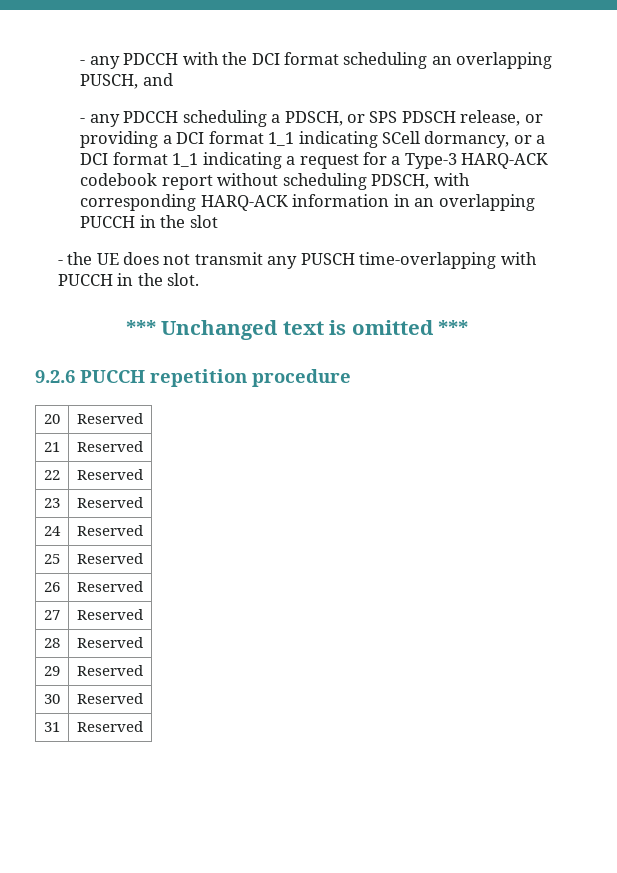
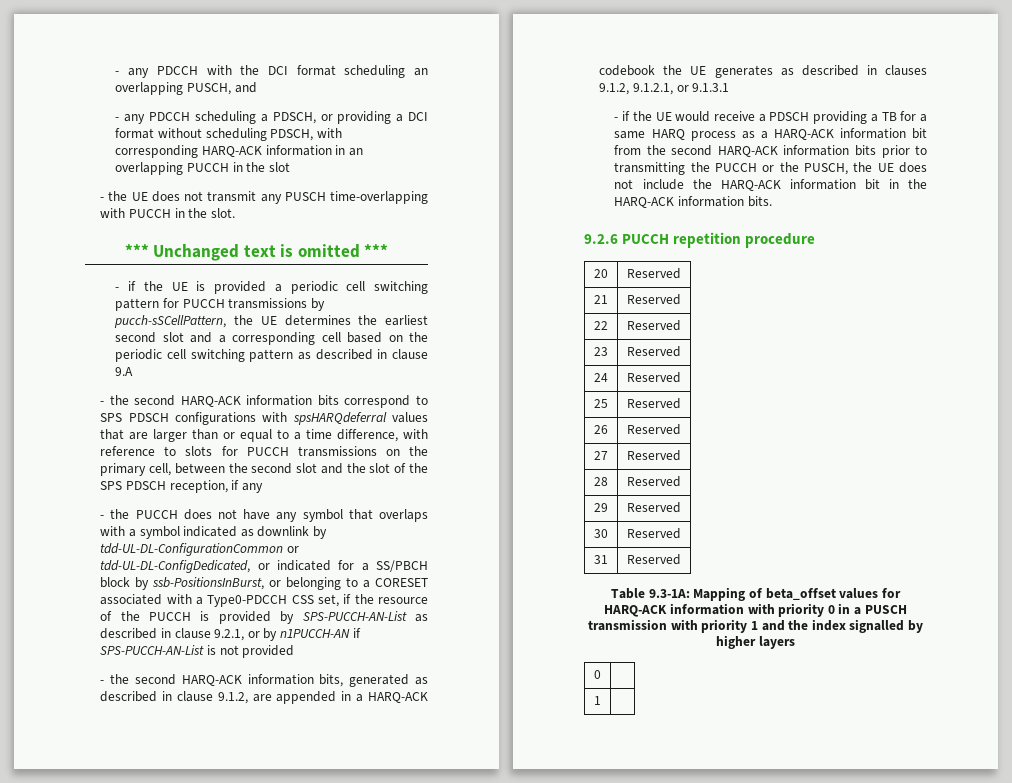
[369,110,543,126] [80,131,546,148] [80,152,549,169] [80,173,213,190] SPS PDSCH release, or providing a DCI format 1_1 indicating SCell dormancy, or a DCI format 1_1 indicating a request for a Type-3 HARQ-ACK codebook report -> [337,111,428,124] [115,128,155,139] providing a DCI format
(469, 327) none -> [115,281,429,294] [115,298,326,311] [114,315,428,328] [115,332,429,345] [115,349,429,362] [115,367,134,376] [100,395,428,408] [100,412,428,425] [100,429,428,442] [100,446,428,457] [100,463,429,476] [100,480,263,493] [100,509,428,522] [100,526,328,539] [100,543,299,556] [100,560,428,573] [100,577,428,590] [100,594,428,607] [100,611,428,624] [100,628,361,641] [100,645,295,658] [100,674,428,687] [100,691,428,704] [599,65,927,78] [599,83,730,95] [614,111,927,124] [614,128,927,141] [614,145,927,158] [614,162,927,175] [614,179,927,191] [614,196,772,208] // - if the UE is provided a periodic cell switching pattern for PUCCH transmissions by pucch-sSCellPattern, the UE determines the earliest second slot and a corresponding cell based on the periodic cell switching pattern as described in clause 9.A // - the second HARQ-ACK information bits correspond to SPS PDSCH configurations with spsHARQdeferral values that are larger than or equal to a time difference, with reference to slots for PUCCH transmissions on the primary cell, between the second slot and the slot of the SPS PDSCH reception, if any // - the PUCCH does not have any symbol that overlaps with a symbol indicated as downlink by tdd-UL-DL-ConfigurationCommon or tdd-UL-DL-ConfigDedicated, or indicated for a SS/PBCH block by ssb-PositionsInBurst, or belonging to a CORESET associated with a Type0-PDCCH CSS set, if the resource of the PUCCH is provided by SPS-PUCCH-AN-List as described in clause 9.2.1, or by n1PUCCH-AN if SPS-PUCCH-AN-List is not provided // - the second HARQ-ACK information bits, generated as described in clause 9.1.2, are appended in a HARQ-ACK codebook the UE generates as described in clauses 9.1.2, 9.1.2.1, or 9.1.3.1 // - if the UE would receive a PDSCH providing a TB for a same HARQ process as a HARQ-ACK information bit from the second HARQ-ACK information bits prior to transmitting the PUCCH or the PUSCH, the UE does not include the HARQ-ACK information bit in the HARQ-ACK information bits.
(143, 726) none -> [611,587,901,601] [604,603,907,617] [587,619,924,633] [716,635,795,649] [594,670,601,679] [594,696,601,705] // Table 9.3-1A: Mapping of beta_offset values for HARQ-ACK information with priority 0 in a PUSCH transmission with priority 1 and the index signalled by higher layers // 0 | // 1 |

